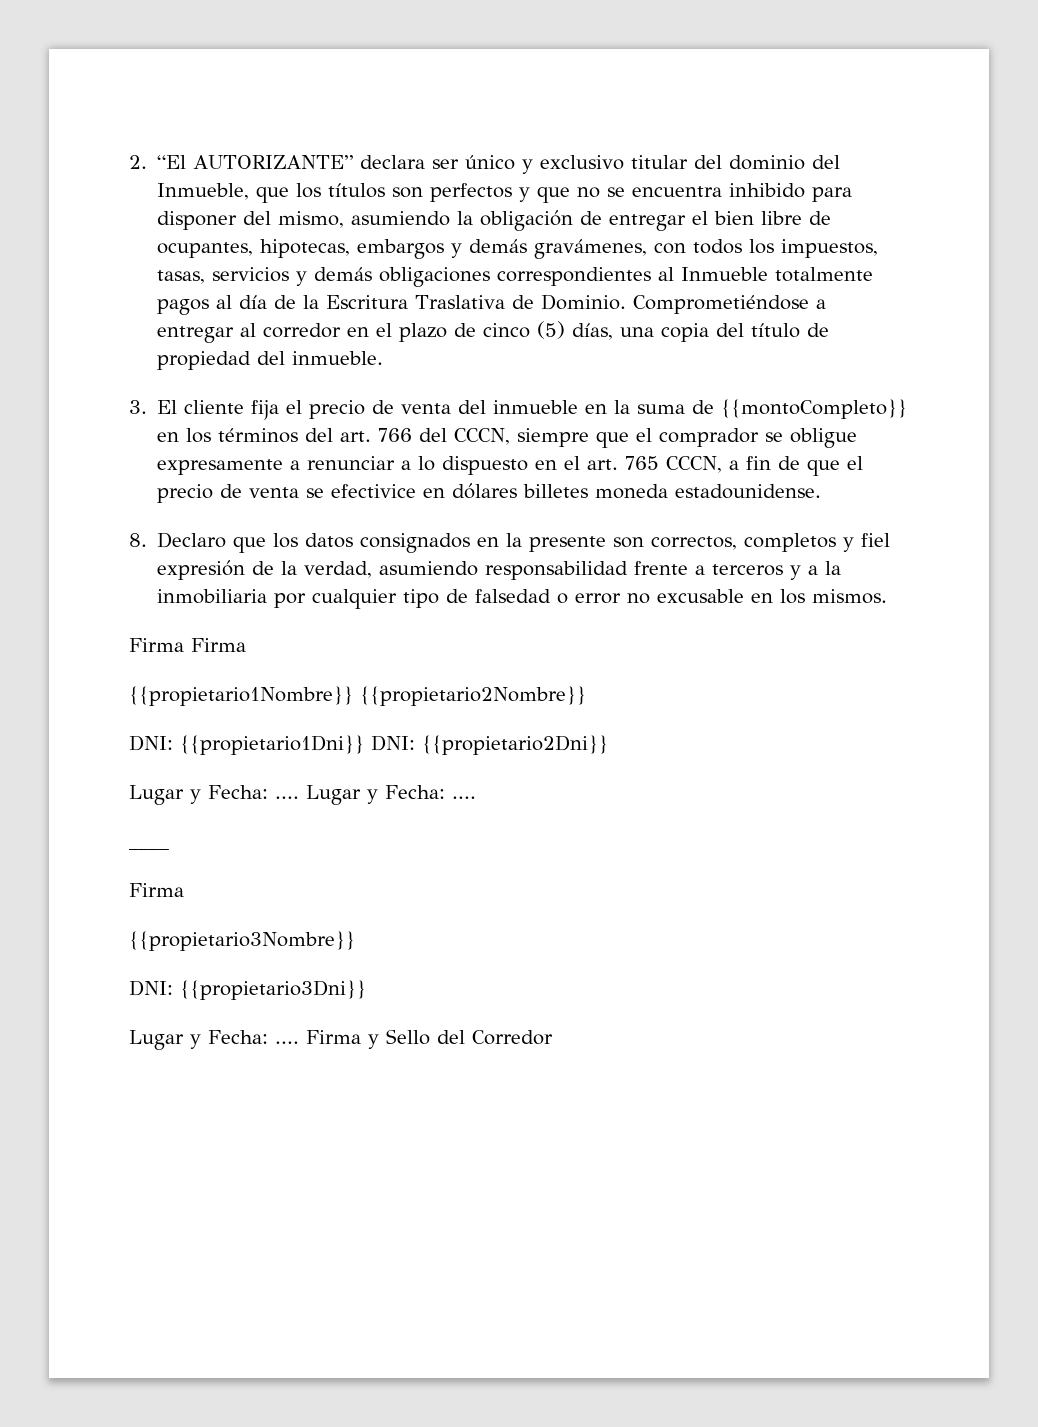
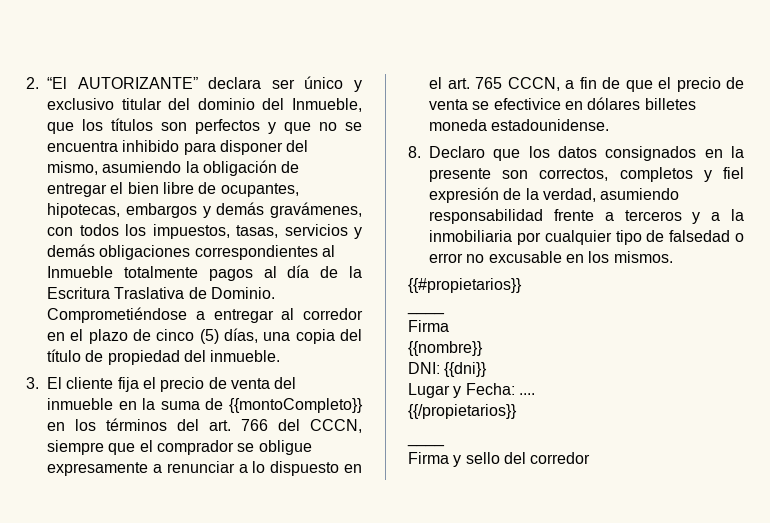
[129,638,246,652] [129,686,586,706] [129,735,608,755] [129,785,476,805] [129,848,169,850] [129,883,184,897] [129,931,355,951] [129,980,366,1000] [129,1029,553,1050] Firma Firma // {{propietario1Nombre}} {{propietario2Nombre}} // DNI: {{propietario1Dni}} DNI: {{propietario2Dni}} // Lugar y Fecha: .... Lugar y Fecha: .... // ____ // Firma // {{propietario3Nombre}} // DNI: {{propietario3Dni}} // Lugar y Fecha: .... Firma y Sello del Corredor -> [408,278,522,293] [407,311,445,315] [408,320,449,332] [408,341,483,356] [408,362,488,377] [408,383,535,398] [408,404,517,419] [407,443,445,447] [408,452,591,467] {{#propietarios}} // ____ // Firma // {{nombre}} // DNI: {{dni}} // Lugar y Fecha: .... // {{/propietarios}} // ____ // Firma y sello del corredor

